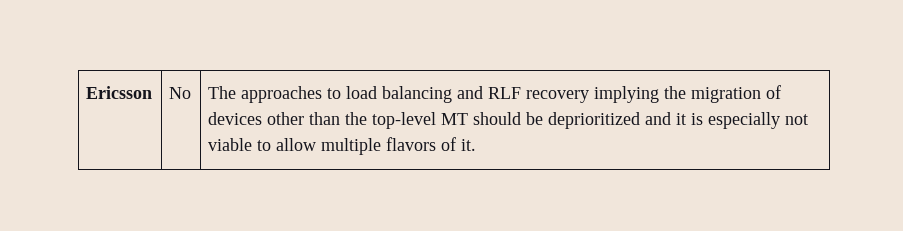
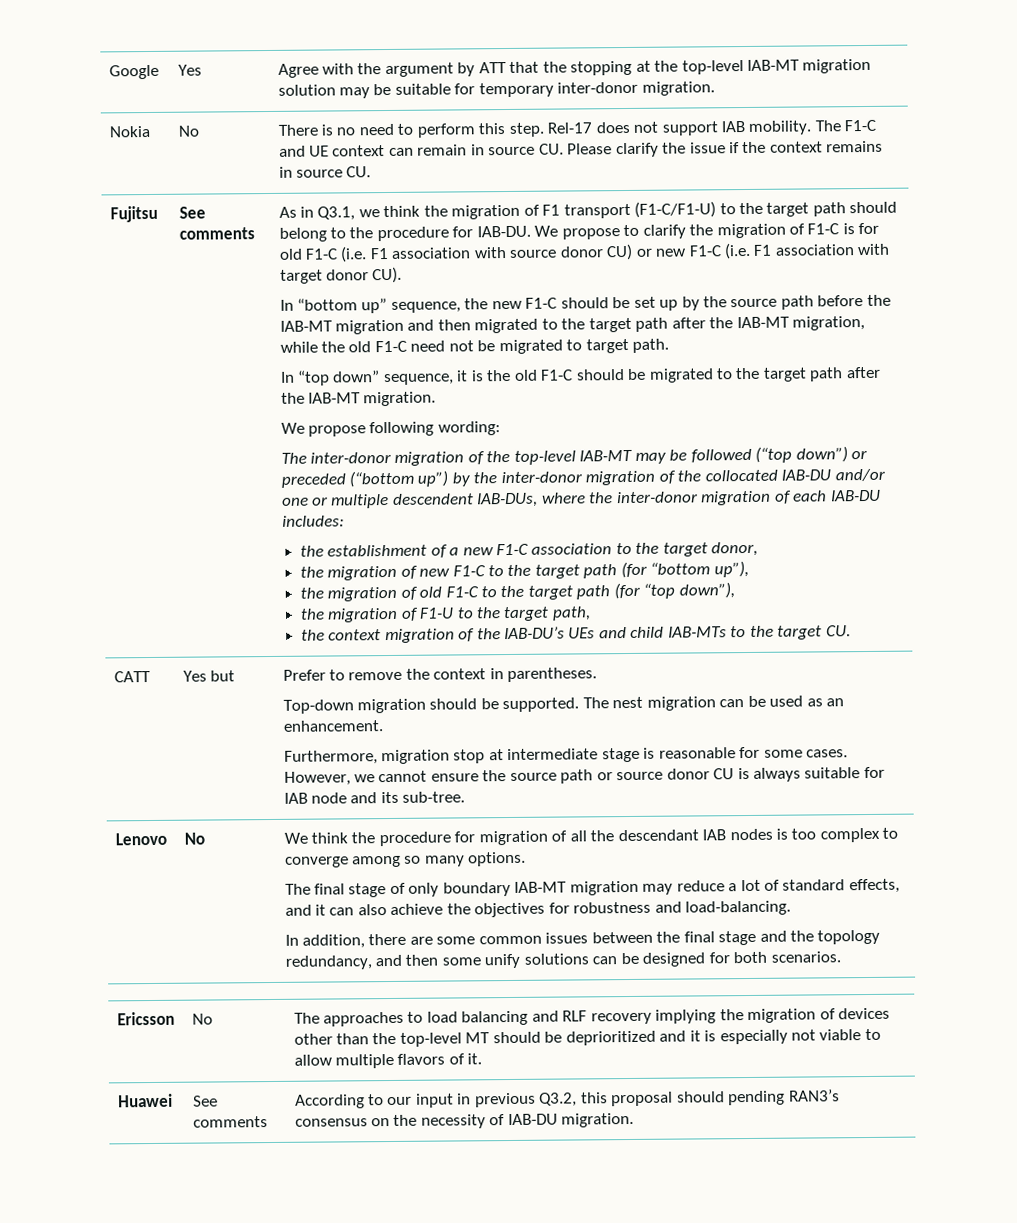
(86, 92) none -> [108,64,159,80] [177,64,202,76] [277,58,872,78] [277,81,715,99] [108,125,151,138] [177,125,200,137] [277,119,877,138] [278,140,884,158] [278,166,372,178] [109,205,158,223] [178,206,206,219] [178,227,255,240] [278,201,898,221] [278,222,880,242] [278,242,891,263] [279,266,403,284] [279,294,891,314] [279,315,866,335] [279,338,670,355] [279,366,881,386] [280,391,437,407] [280,421,501,437] [280,446,868,466] [280,468,885,488] [281,489,881,509] [281,515,345,527] [299,541,759,558] [299,560,749,581] [299,582,735,602] [299,606,591,623] [300,625,851,644] [113,671,151,683] [182,670,236,682] [282,667,598,683] [282,695,845,714] [282,720,383,732] [283,746,849,765] [283,766,885,786] [283,791,466,804] [114,832,167,846] [183,832,205,845] [283,827,899,847] [284,851,527,868] [284,878,900,898] [284,900,792,918] [284,929,881,949] [284,951,841,970] Google | Yes | Agree with the argument by ATT that the stopping at the top-level IAB-MT migration solution may be suitable for temporary inter-donor migration. // Nokia | No | There is no need to perform this step. Rel-17 does not support IAB mobility. The F1-C and UE context can remain in source CU. Please clarify the issue if the context remains in source CU. // Fujitsu | See comments | As in Q3.1, we think the migration of F1 transport (F1-C/F1-U) to the target path should belong to the procedure for IAB-DU. We propose to clarify the migration of F1-C is for old F1-C (i.e. F1 association with source donor CU) or new F1-C (i.e. F1 association with target donor CU). // In “bottom up” sequence, the new F1-C should be set up by the source path before the IAB-MT migration and then migrated to the target path after the IAB-MT migration, while the old F1-C need not be migrated to target path. // In “top down” sequence, it is the old F1-C should be migrated to the target path after the IAB-MT migration. // We propose following wording: // The inter-donor migration of the top-level IAB-MT may be followed (“top down”) or preceded (“bottom up”) by the inter-donor migration of the collocated IAB-DU and/or one or multiple descendent IAB-DUs, where the inter-donor migration of each IAB-DU includes: // the establishment of a new F1-C association to the target donor, // the migration of new F1-C to the target path (for “bottom up”), // the migration of old F1-C to the target path (for “top down”), // the migration of F1-U to the target path, // the context migration of the IAB-DU’s UEs and child IAB-MTs to the target CU. // CATT | Yes but | Prefer to remove the context in parentheses. // Top-down migration should be supported. The nest migration can be used as an enhancement. // Furthermore, migration stop at intermediate stage is reasonable for some cases. However, we cannot ensure the source path or source donor CU is always suitable for IAB node and its sub-tree. // Lenovo | No | We think the procedure for migration of all the descendant IAB nodes is too complex to converge among so many options. // The final stage of only boundary IAB-MT migration may reduce a lot of standard effects, and it can also achieve the objectives for robustness and load-balancing. // In addition, there are some common issues between the final stage and the topology redundancy, and then some unify solutions can be designed for both scenarios. //
(477, 145) none -> [117,1093,173,1108] [192,1095,218,1107] [192,1116,268,1128] [294,1089,840,1109] [294,1112,635,1129] // Huawei | See comments | According to our input in previous Q3.2, this proposal should pending RAN3’s consensus on the necessity of IAB-DU migration.

